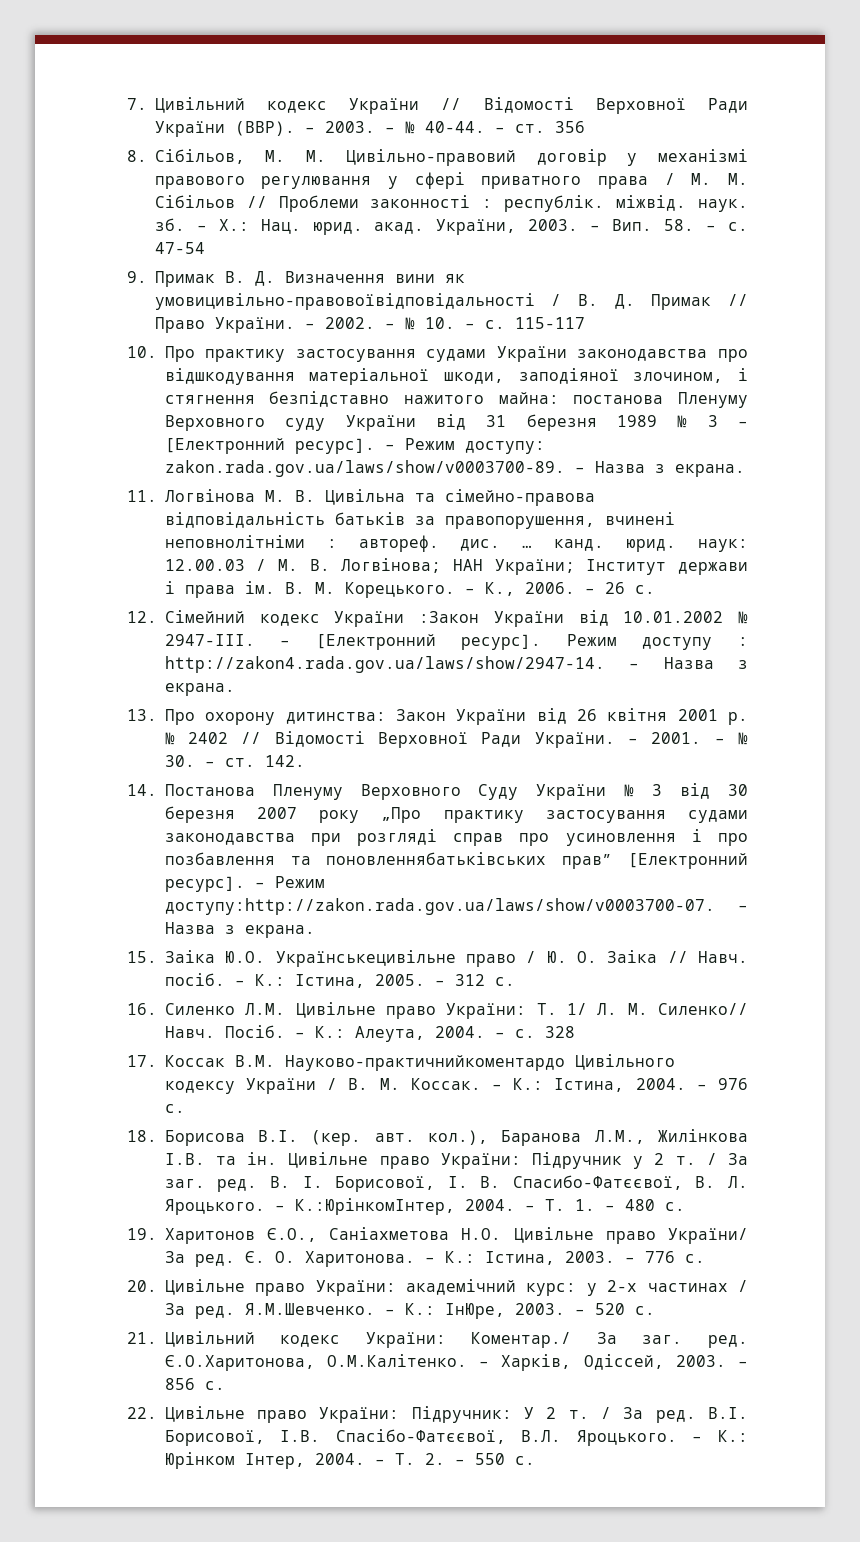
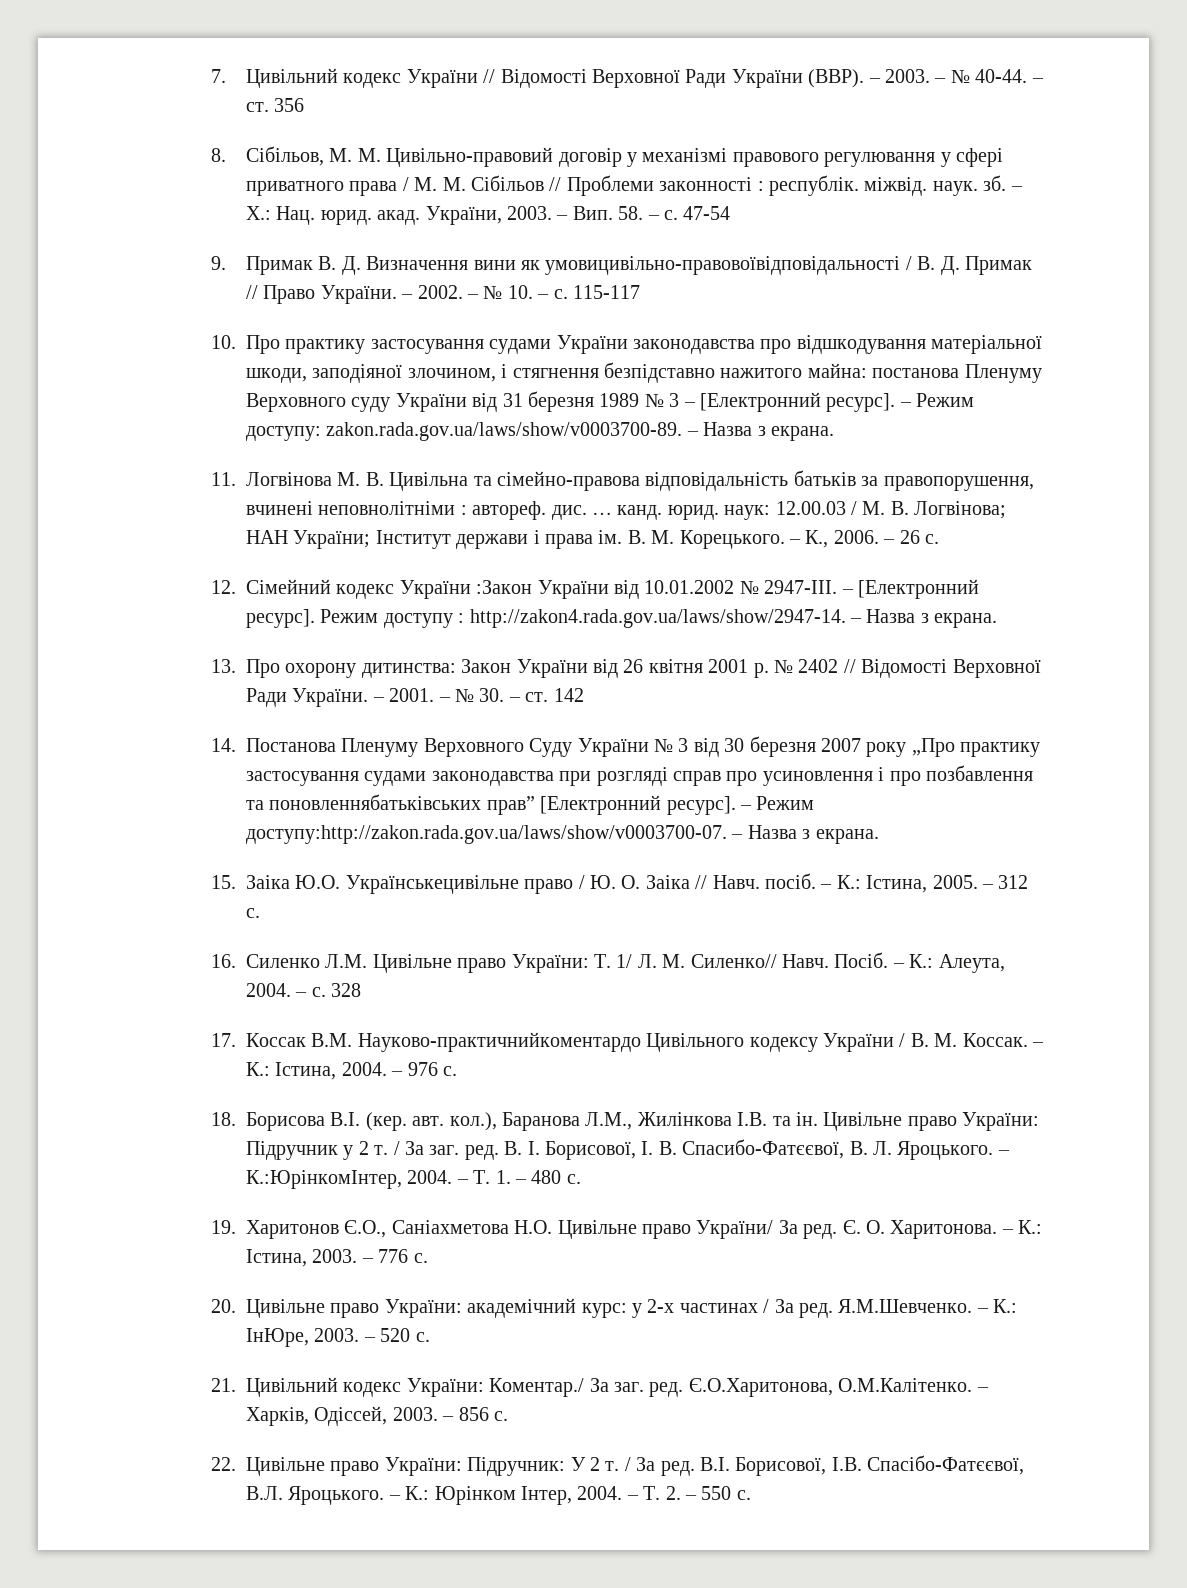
[264,755,305,767] 142. -> [553,688,584,702] 142

